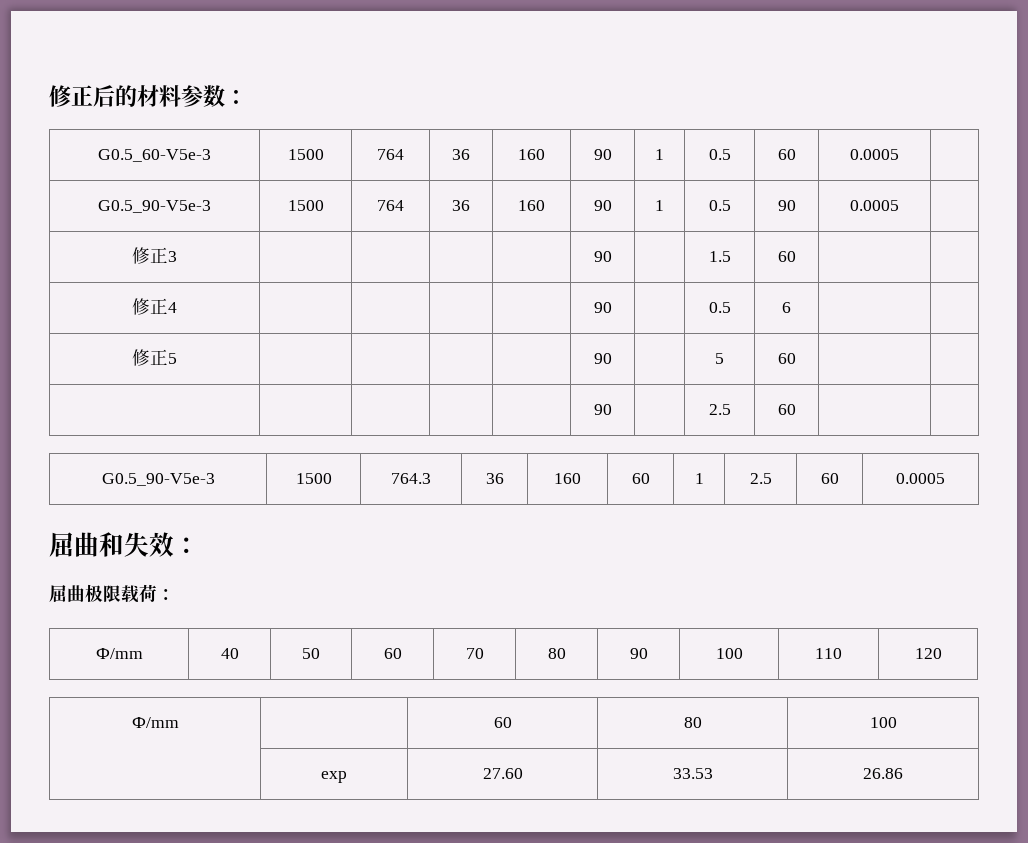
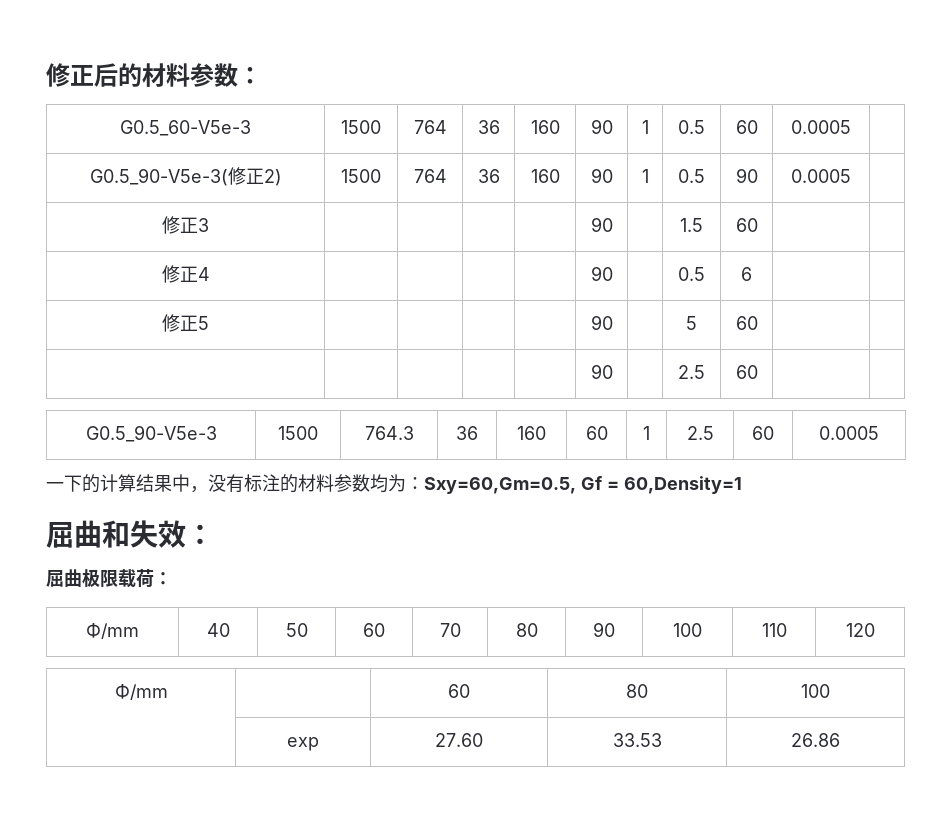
[98,200,211,213] G0.5_90-V5e-3 -> [89,167,282,186] G0.5_90-V5e-3(修正2)
(945, 478) none -> [46,474,742,494] // 一下的计算结果中，没有标注的材料参数均为：Sxy=60,Gm=0.5, Gf = 60,Density=1

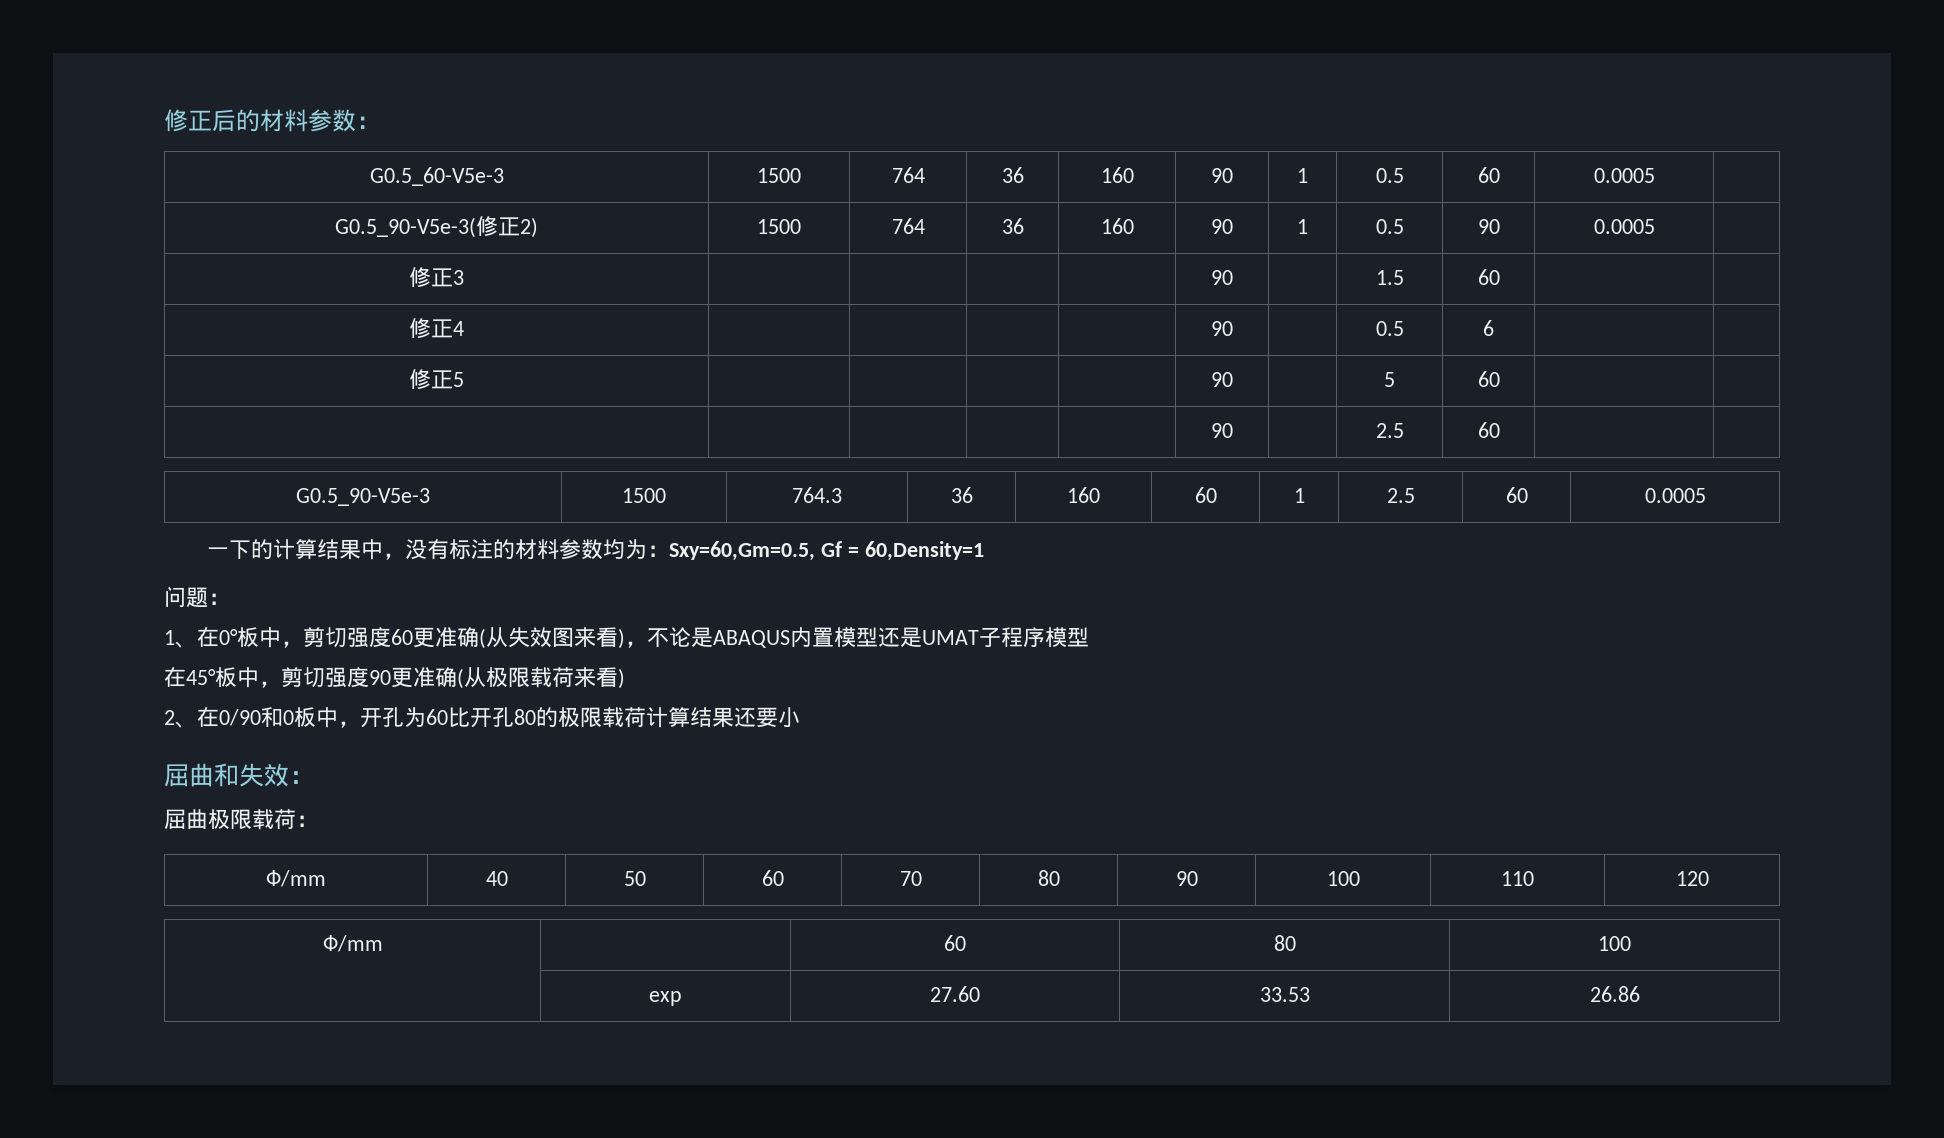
(742, 485) none -> [164,586,230,608] [164,627,1089,649] [164,667,625,689] [164,707,800,728] // 问题： // 1、在0°板中，剪切强度60更准确(从失效图来看)，不论是ABAQUS内置模型还是UMAT子程序模型 // 在45°板中，剪切强度90更准确(从极限载荷来看) // 2、在0/90和0板中，开孔为60比开孔80的极限载荷计算结果还要小

